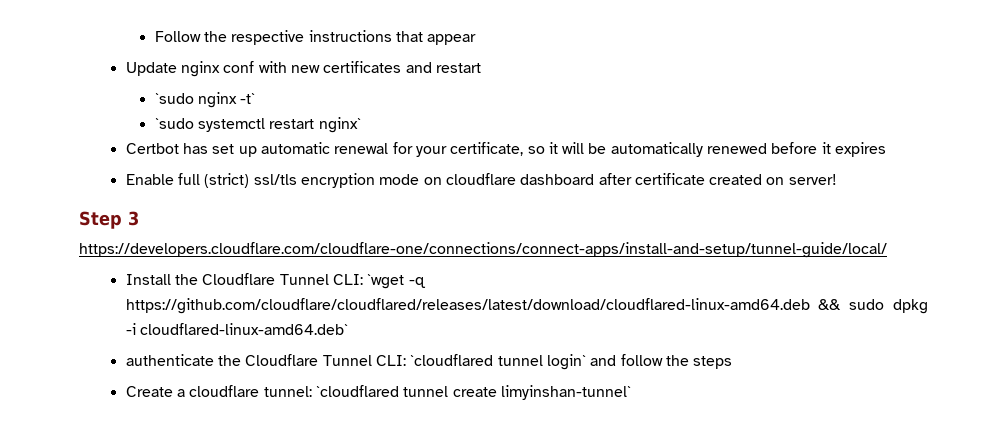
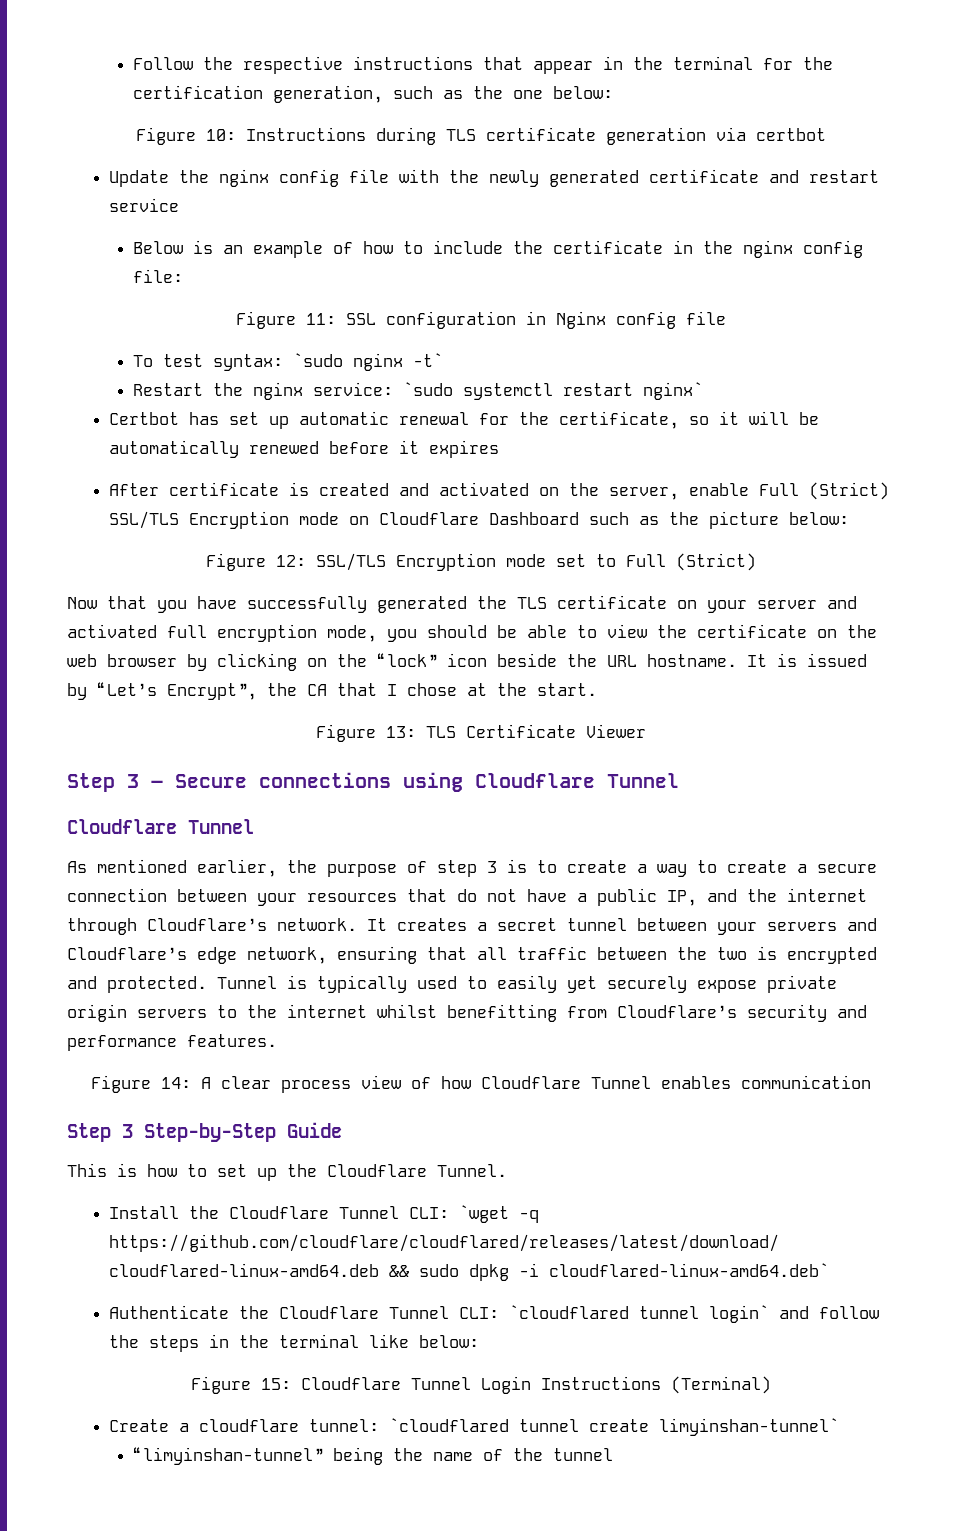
[125,61,481,77] // Update nginx conf with new certificates and restart // -> [602,56,833,70] [132,85,613,103] [136,127,826,145] [109,169,880,187] [109,198,180,212] [132,240,863,258] [132,269,183,283] [236,311,726,329] [132,354,283,371] in the terminal for the certification generation, such as the one below: // Figure 10: Instructions during TLS certificate generation via certbot // Update the nginx config file with the newly generated certificate and restart service // Below is an example of how to include the certificate in the nginx config file: // Figure 11: SSL configuration in Nginx config file // To test syntax:
(256, 98) none -> [132,382,393,400] Restart the nginx service:
[415,146,447,157] your -> [519,412,550,425] the
[125,173,837,188] [79,211,139,229] [79,242,887,258] Enable full (strict) ssl/tls encryption mode on cloudflare dashboard after certificate created on server! // Step 3 // https://developers.cloudflare.com/cloudflare-one/connections/connect-apps/install-and-setup/tunnel-guide/local/ -> [109,482,890,500] [109,511,850,529] [206,553,756,571] [67,595,857,613] [67,624,877,642] [67,653,867,671] [67,682,597,700] [316,724,646,742] [67,772,679,792] [67,819,254,834] [67,859,877,877] [67,888,867,906] [67,918,877,935] [67,946,877,964] [67,975,837,993] [67,1004,867,1022] [67,1034,277,1051] [91,1075,871,1093] [67,1122,342,1142] [67,1163,507,1181] After certificate is created and activated on the server, enable Full (Strict) SSL/TLS Encryption mode on Cloudflare Dashboard such as the picture below: // Figure 12: SSL/TLS Encryption mode set to Full (Strict) // Now that you have successfully generated the TLS certificate on your server and activated full encryption mode, you should be able to view the certificate on the web browser by clicking on the “lock” icon beside the URL hostname. It is issued by “Let’s Encrypt”, the CA that I chose at the start. // Figure 13: TLS Certificate Viewer // Step 3 – Secure connections using Cloudflare Tunnel // Cloudflare Tunnel // As mentioned earlier, the purpose of step 3 is to create a way to create a secure connection between your resources that do not have a public IP, and the internet through Cloudflare’s network. It creates a secret tunnel between your servers and Cloudflare’s edge network, ensuring that all traffic between the two is encrypted and protected. Tunnel is typically used to easily yet securely expose private origin servers to the internet whilst benefitting from Cloudflare’s security and performance features. // Figure 14: A clear process view of how Cloudflare Tunnel enables communication // Step 3 Step-by-Step Guide // This is how to set up the Cloudflare Tunnel.
[125,354,214,366] authenticate -> [109,1305,230,1319] Authenticate
(733, 362) none -> [209,1334,480,1348] [191,1376,771,1394] in the terminal like below: // Figure 15: Cloudflare Tunnel Login Instructions (Terminal)
(631, 392) none -> [132,1447,613,1465] // “limyinshan-tunnel” being the name of the tunnel

